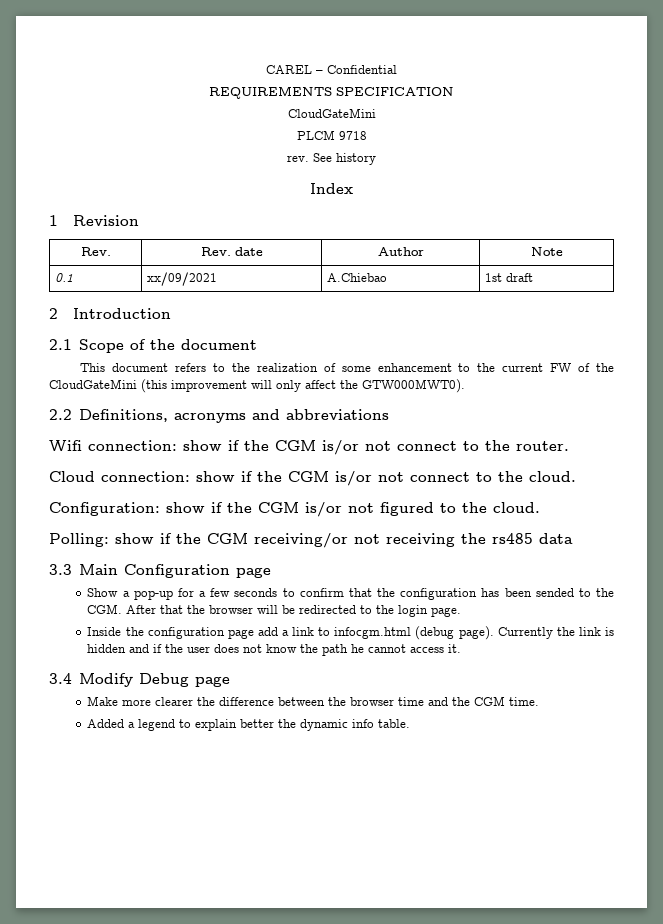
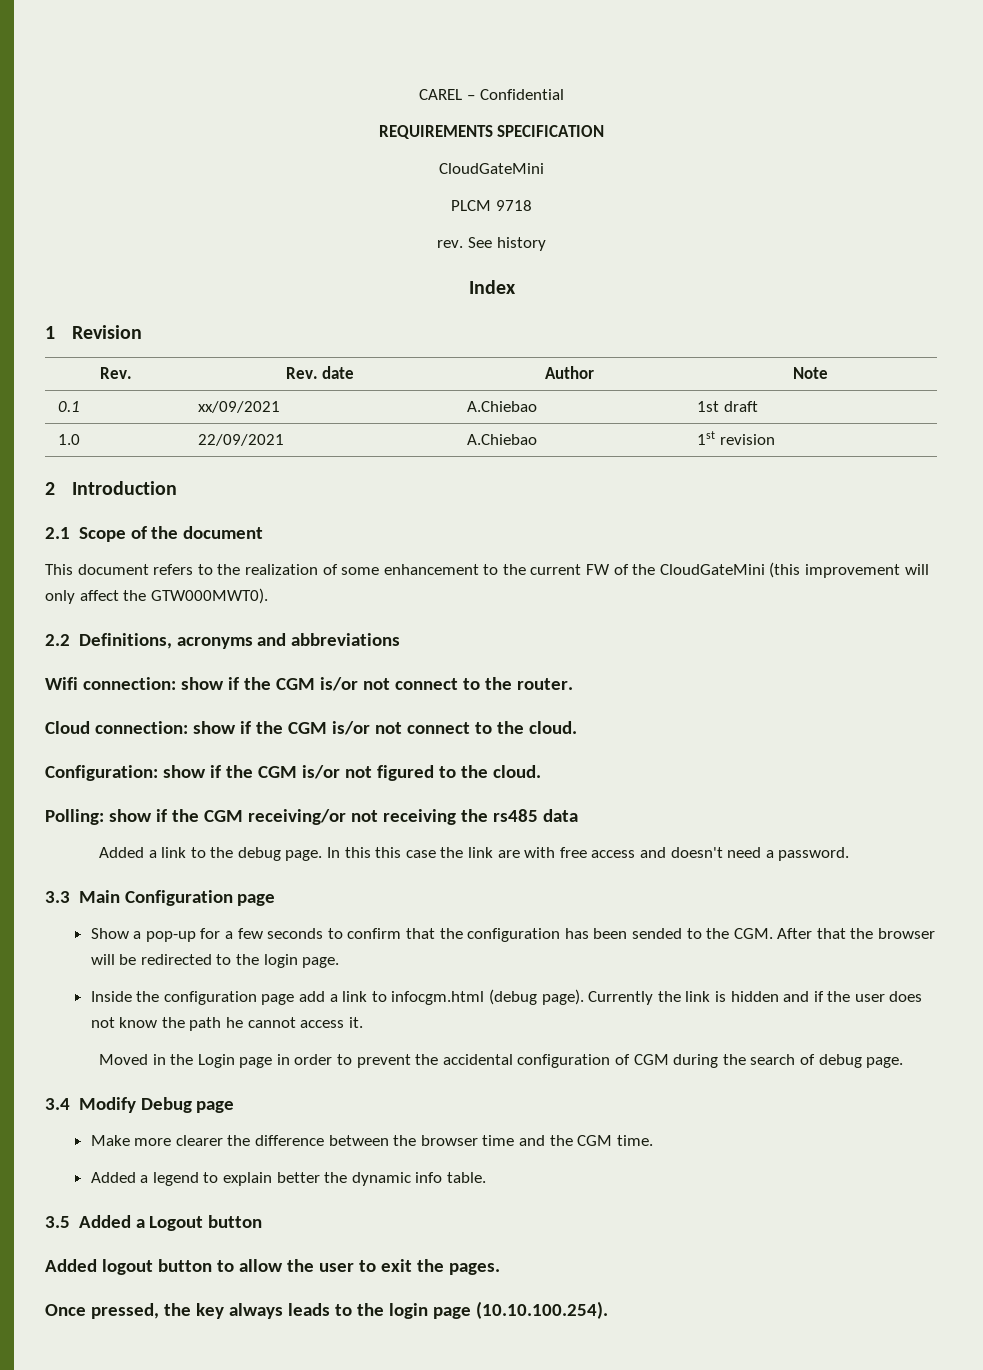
(533, 277) none -> [57,434,80,445] [197,434,284,446] [466,434,537,445] [696,431,775,445] // 1.0 | 22/09/2021 | A.Chiebao | 1st revision
(573, 538) none -> [98,847,850,861] // Added a link to the debug page. In this this case the link are with free access and doesn't need a password.
(462, 648) none -> [98,1054,904,1068] // Moved in the Login page in order to prevent the accidental configuration of CGM during the search of debug page.
(411, 723) none -> [45,1215,263,1231] [45,1259,500,1275] [45,1301,608,1319] // 3.5 Added a Logout button // Added logout button to allow the user to exit the pages. // Once pressed, the key always leads to the login page (10.10.100.254).

